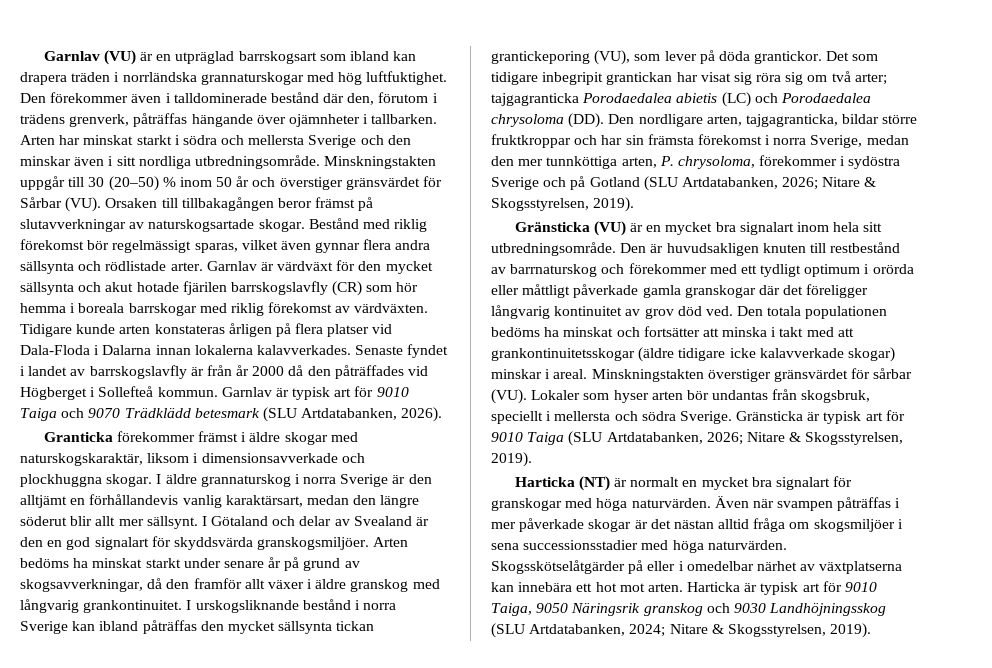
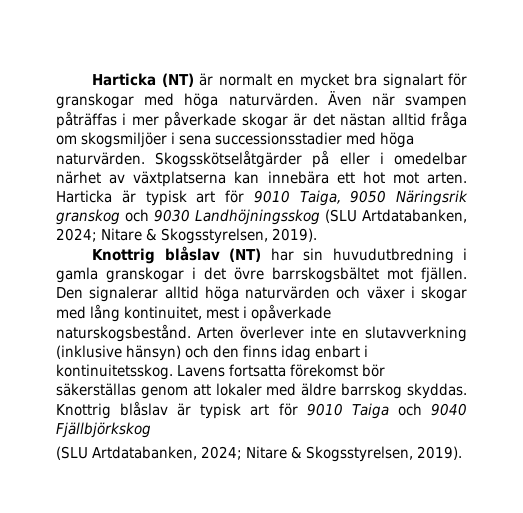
[43,50,417,65] [20,71,448,85] [20,92,438,105] [20,113,438,127] [20,135,411,148] [20,155,437,169] [20,176,443,191] [20,197,374,212] [20,218,428,232] [20,239,431,253] [20,260,433,274] [20,281,419,296] [20,302,429,316] [20,323,393,337] [20,344,449,358] [20,365,429,379] [20,386,409,400] [20,407,443,422] [43,431,358,445] [20,453,365,466] [20,474,432,487] [20,494,420,508] [20,516,430,529] [20,536,409,550] [20,557,360,571] [20,578,440,592] [20,599,397,613] [20,620,375,634] [491,50,879,65] [491,71,887,85] [491,92,871,107] [491,113,918,128] [491,134,909,148] [491,155,901,169] [491,176,877,191] [491,197,635,212] [514,221,883,236] [491,242,901,256] [491,263,914,277] [491,284,869,298] [491,305,888,319] [491,326,854,337] [491,347,895,362] [491,368,913,382] [491,389,871,404] [491,410,905,424] [491,431,904,446] [491,452,532,467] Garnlav (VU) är en utpräglad barrskogsart som ibland kan drapera träden i norrländska grannaturskogar med hög luftfuktighet. Den förekommer även i talldominerade bestånd där den, förutom i trädens grenverk, påträffas hängande över ojämnheter i tallbarken. Arten har minskat starkt i södra och mellersta Sverige och den minskar även i sitt nordliga utbredningsområde. Minskningstakten uppgår till 30 (20–50) % inom 50 år och överstiger gränsvärdet för Sårbar (VU). Orsaken till tillbakagången beror främst på slutavverkningar av naturskogsartade skogar. Bestånd med riklig förekomst bör regelmässigt sparas, vilket även gynnar flera andra sällsynta och rödlistade arter. Garnlav är värdväxt för den mycket sällsynta och akut hotade fjärilen barrskogslavfly (CR) som hör hemma i boreala barrskogar med riklig förekomst av värdväxten. Tidigare kunde arten konstateras årligen på flera platser vid Dala-Floda i Dalarna innan lokalerna kalavverkades. Senaste fyndet i landet av barrskogslavfly är från år 2000 då den påträffades vid Högberget i Sollefteå kommun. Garnlav är typisk art för 9010 Taiga och 9070 Trädklädd betesmark (SLU Artdatabanken, 2026). // Granticka förekommer främst i äldre skogar med naturskogskaraktär, liksom i dimensionsavverkade och plockhuggna skogar. I äldre grannaturskog i norra Sverige är den alltjämt en förhållandevis vanlig karaktärsart, medan den längre söderut blir allt mer sällsynt. I Götaland och delar av Svealand är den en god signalart för skyddsvärda granskogsmiljöer. Arten bedöms ha minskat starkt under senare år på grund av skogsavverkningar, då den framför allt växer i äldre granskog med långvarig grankontinuitet. I urskogsliknande bestånd i norra Sverige kan ibland påträffas den mycket sällsynta tickan grantickeporing (VU), som lever på döda grantickor. Det som tidigare inbegripit grantickan har visat sig röra sig om två arter; tajgagranticka Porodaedalea abietis (LC) och Porodaedalea chrysoloma (DD). Den nordligare arten, tajgagranticka, bildar större fruktkroppar och har sin främsta förekomst i norra Sverige, medan den mer tunnköttiga arten, P. chrysoloma, förekommer i sydöstra Sverige och på Gotland (SLU Artdatabanken, 2026; Nitare & Skogsstyrelsen, 2019). // Gränsticka (VU) är en mycket bra signalart inom hela sitt utbredningsområde. Den är huvudsakligen knuten till restbestånd av barrnaturskog och förekommer med ett tydligt optimum i orörda eller måttligt påverkade gamla granskogar där det föreligger långvarig kontinuitet av grov död ved. Den totala populationen bedöms ha minskat och fortsätter att minska i takt med att grankontinuitetsskogar (äldre tidigare icke kalavverkade skogar) minskar i areal. Minskningstakten överstiger gränsvärdet för sårbar (VU). Lokaler som hyser arten bör undantas från skogsbruk, speciellt i mellersta och södra Sverige. Gränsticka är typisk art för 9010 Taiga (SLU Artdatabanken, 2026; Nitare & Skogsstyrelsen, 2019). // -> (92, 79) none
(872, 630) none -> [92,246,467,264] [56,267,467,283] [56,286,467,302] [56,304,332,322] [56,324,467,342] [56,345,369,361] [56,364,386,380] [56,383,468,399] [56,401,468,419] [56,422,151,438] [56,446,463,462] // Knottrig blåslav (NT) har sin huvudutbredning i gamla granskogar i det övre barrskogsbältet mot fjällen. Den signalerar alltid höga naturvärden och växer i skogar med lång kontinuitet, mest i opåverkade naturskogsbestånd. Arten överlever inte en slutavverkning (inklusive hänsyn) och den finns idag enbart i kontinuitetsskog. Lavens fortsatta förekomst bör säkerställas genom att lokaler med äldre barrskog skyddas. Knottrig blåslav är typisk art för 9010 Taiga och 9040 Fjällbjörkskog // (SLU Artdatabanken, 2024; Nitare & Skogsstyrelsen, 2019).

